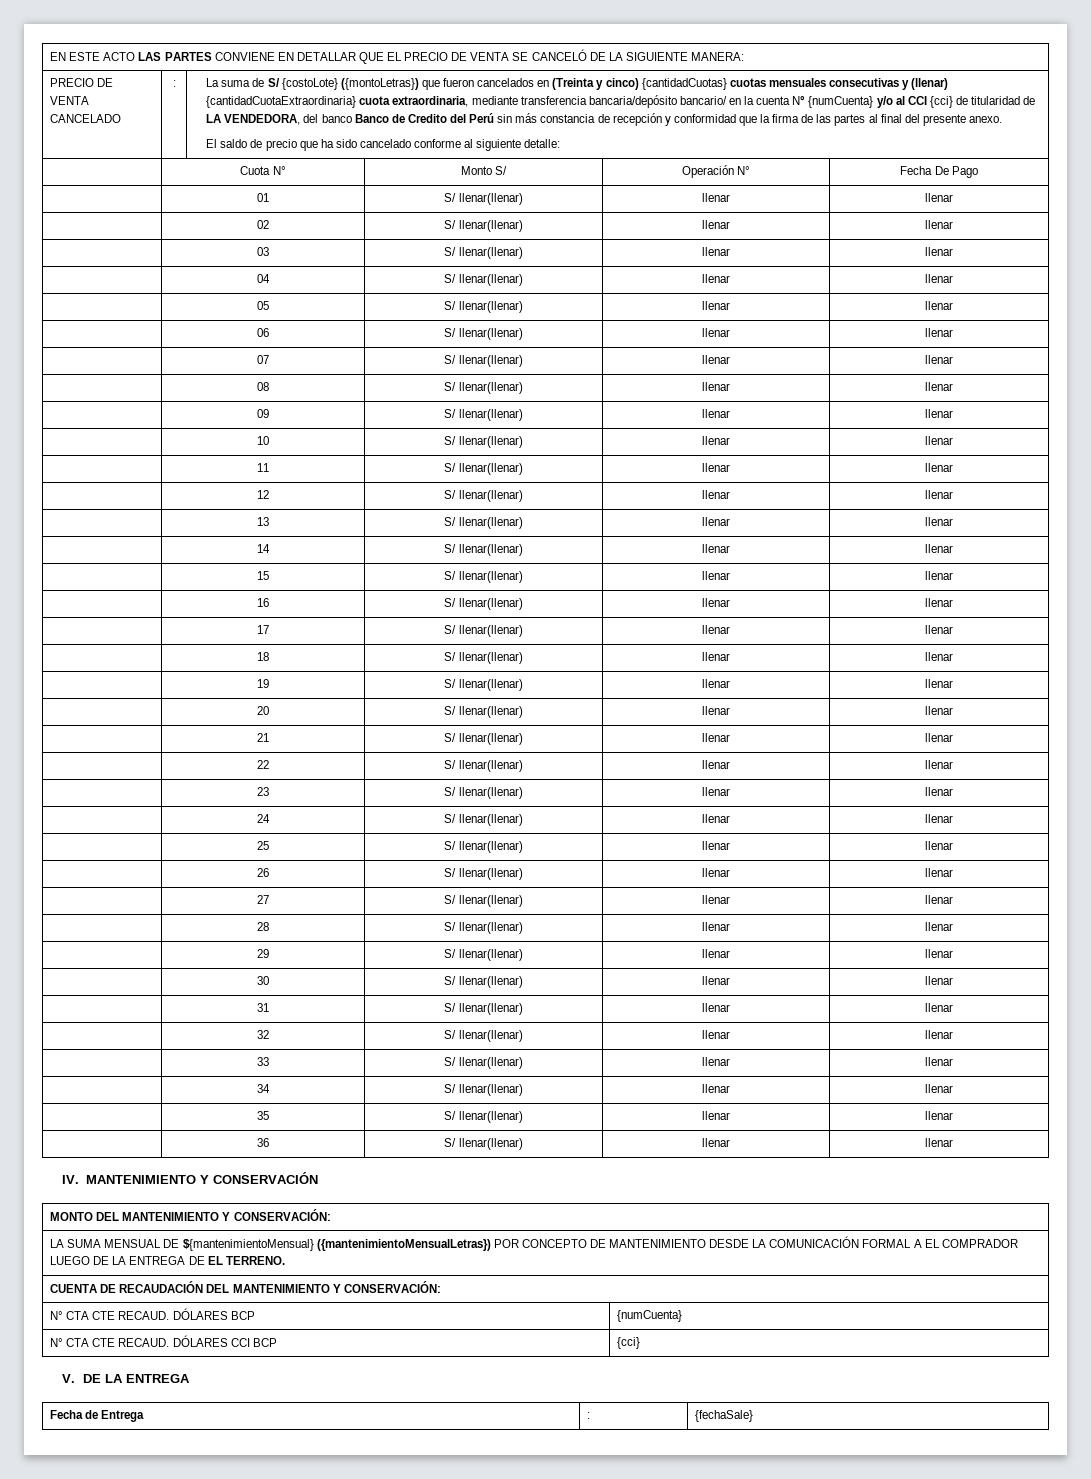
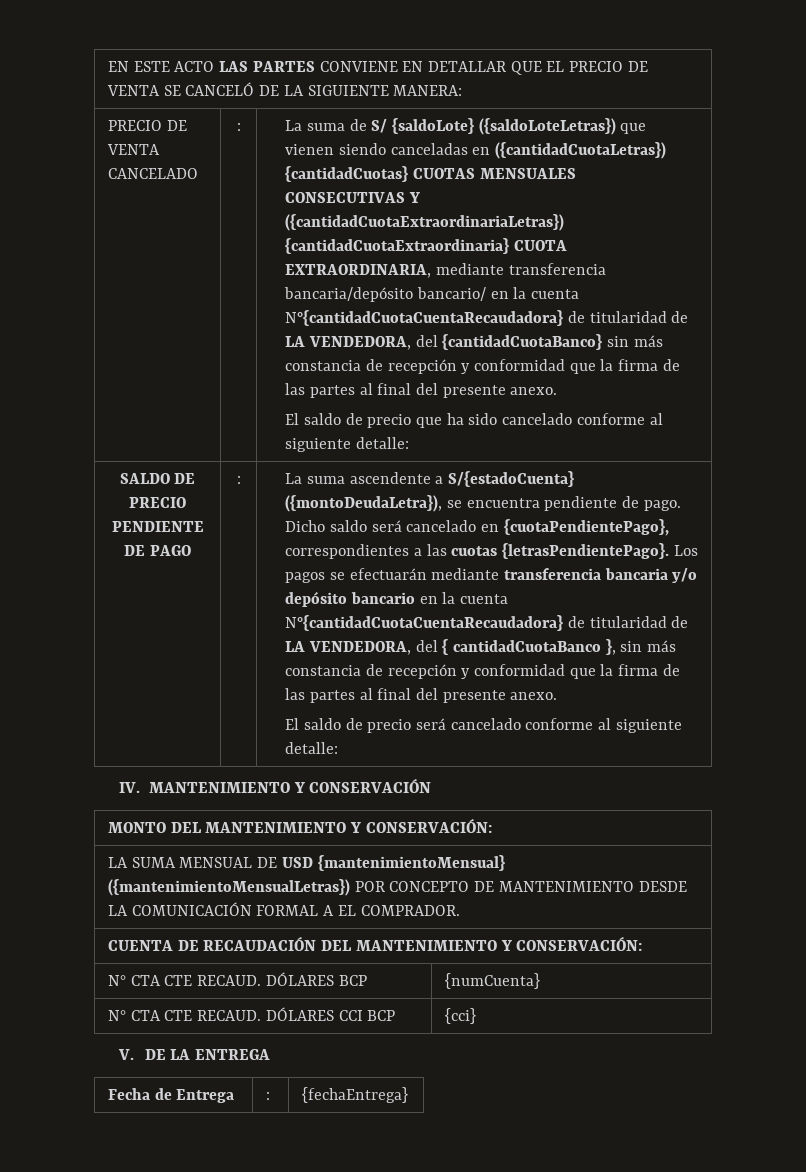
[281,78,949,90] [206,96,469,108] {costoLote} ({montoLetras}) que fueron cancelados en (Treinta y cinco) {cantidadCuotas} cuotas mensuales consecutivas y (llenar) {cantidadCuotaExtraordinaria} cuota extraordinaria, -> [391,118,647,135] [285,142,666,159] [285,166,576,182] [285,192,420,203] [285,214,565,231] [285,238,567,254] [285,264,432,278] {saldoLote} ({saldoLoteLetras}) que vienen siendo canceladas en ({cantidadCuotaLetras}) {cantidadCuotas} CUOTAS MENSUALES CONSECUTIVAS Y ({cantidadCuotaExtraordinariaLetras}) {cantidadCuotaExtraordinaria} CUOTA EXTRAORDINARIA,
[792,95,1036,108] [206,113,495,125] N° {numCuenta} y/o al CCI {cci} de titularidad de LA VENDEDORA, del banco Banco de Credito del Perú -> [285,310,689,326] [285,334,603,350] N°{cantidadCuotaCuentaRecaudadora} de titularidad de LA VENDEDORA, del {cantidadCuotaBanco}
[240,166,286,175] [460,166,508,175] [681,165,751,178] [900,166,978,178] [257,193,269,202] [444,193,523,205] [702,193,730,202] [925,193,953,202] [257,220,269,229] [444,220,523,232] [702,220,730,229] [925,220,953,229] [257,247,269,256] [444,247,523,259] [702,247,730,256] [925,247,953,256] [257,274,270,283] [444,274,523,286] [702,274,730,283] [925,274,953,283] [257,301,269,310] [444,301,523,313] [702,301,730,310] [925,301,953,310] [257,328,269,337] [444,328,523,340] [702,328,730,337] [925,328,953,337] [257,355,269,364] [444,355,523,367] [702,355,730,364] [925,355,953,364] [257,382,269,391] [444,382,523,394] [702,382,730,391] [925,382,953,391] [257,409,269,418] [444,409,523,421] [702,409,730,418] [925,409,953,418] [257,436,269,445] [444,436,523,448] [702,436,730,445] [925,436,953,445] [257,463,269,472] [444,463,523,475] [702,463,730,472] [925,463,953,472] [257,490,269,499] [444,490,523,502] [702,490,730,499] [925,490,953,499] [257,517,269,526] [444,517,523,529] [702,517,730,526] [925,517,953,526] [257,544,270,553] [444,544,523,556] [702,544,730,553] [925,544,953,553] [257,571,269,580] [444,571,523,583] [702,571,730,580] [925,571,953,580] [257,598,269,607] [444,598,523,610] [702,598,730,607] [925,598,953,607] [257,625,269,634] [444,625,523,637] [702,625,730,634] [925,625,953,634] [257,652,269,661] [444,652,523,664] [702,652,730,661] [925,652,953,661] [257,679,269,688] [444,679,523,691] [702,679,730,688] [925,679,953,688] [257,706,269,715] [444,706,523,718] [702,706,730,715] [925,706,953,715] [257,733,269,742] [444,733,523,745] [702,733,730,742] [925,733,953,742] [257,760,269,769] [444,760,523,772] [702,760,730,769] [925,760,953,769] [257,787,269,796] [444,787,523,799] [702,787,730,796] [925,787,953,796] [257,814,270,823] [444,814,523,826] [702,814,730,823] [925,814,953,823] [257,841,269,850] [444,841,523,853] [702,841,730,850] [925,841,953,850] [257,868,269,877] [444,868,523,880] [702,868,730,877] [925,868,953,877] [257,895,269,904] [444,895,523,907] [702,895,730,904] [925,895,953,904] [257,922,269,931] [444,922,523,934] [702,922,730,931] [925,922,953,931] [257,949,269,958] [444,949,523,961] [702,949,730,958] [925,949,953,958] [257,976,269,985] [444,976,523,988] [702,976,730,985] [925,976,953,985] [257,1003,269,1012] [444,1003,523,1015] [702,1003,730,1012] [925,1003,953,1012] [257,1030,269,1039] [444,1030,523,1042] [702,1030,730,1039] [925,1030,953,1039] [257,1057,269,1066] [444,1057,523,1069] [702,1057,730,1066] [925,1057,953,1066] [257,1084,270,1093] [444,1084,523,1096] [702,1084,730,1093] [925,1084,953,1093] [257,1111,269,1120] [444,1111,523,1123] [702,1111,730,1120] [925,1111,953,1120] [257,1138,269,1147] [444,1138,523,1150] [702,1138,730,1147] [925,1138,953,1147] | Cuota N° | Monto S/ | Operación N° | Fecha De Pago // | 01 | S/ llenar(llenar) | llenar | llenar // | 02 | S/ llenar(llenar) | llenar | llenar // | 03 | S/ llenar(llenar) | llenar | llenar // | 04 | S/ llenar(llenar) | llenar | llenar // | 05 | S/ llenar(llenar) | llenar | llenar // | 06 | S/ llenar(llenar) | llenar | llenar // | 07 | S/ llenar(llenar) | llenar | llenar // | 08 | S/ llenar(llenar) | llenar | llenar // | 09 | S/ llenar(llenar) | llenar | llenar // | 10 | S/ llenar(llenar) | llenar | llenar // | 11 | S/ llenar(llenar) | llenar | llenar // | 12 | S/ llenar(llenar) | llenar | llenar // | 13 | S/ llenar(llenar) | llenar | llenar // | 14 | S/ llenar(llenar) | llenar | llenar // | 15 | S/ llenar(llenar) | llenar | llenar // | 16 | S/ llenar(llenar) | llenar | llenar // | 17 | S/ llenar(llenar) | llenar | llenar // | 18 | S/ llenar(llenar) | llenar | llenar // | 19 | S/ llenar(llenar) | llenar | llenar // | 20 | S/ llenar(llenar) | llenar | llenar // | 21 | S/ llenar(llenar) | llenar | llenar // | 22 | S/ llenar(llenar) | llenar | llenar // | 23 | S/ llenar(llenar) | llenar | llenar // | 24 | S/ llenar(llenar) | llenar | llenar // | 25 | S/ llenar(llenar) | llenar | llenar // | 26 | S/ llenar(llenar) | llenar | llenar // | 27 | S/ llenar(llenar) | llenar | llenar // | 28 | S/ llenar(llenar) | llenar | llenar // | 29 | S/ llenar(llenar) | llenar | llenar // | 30 | S/ llenar(llenar) | llenar | llenar // | 31 | S/ llenar(llenar) | llenar | llenar // | 32 | S/ llenar(llenar) | llenar | llenar // | 33 | S/ llenar(llenar) | llenar | llenar // | 34 | S/ llenar(llenar) | llenar | llenar // | 35 | S/ llenar(llenar) | llenar | llenar // | 36 | S/ llenar(llenar) | llenar | llenar -> [119,473,196,484] [129,497,186,508] [111,521,204,532] [124,545,191,556] [236,476,241,484] [285,471,574,487] [285,495,681,512] [285,519,669,536] [285,543,698,559] [285,568,698,583] [285,591,508,607] [285,615,689,631] [285,639,677,655] [285,664,680,679] [285,688,558,703] [285,718,682,733] [285,742,339,754] SALDO DE PRECIO PENDIENTE DE PAGO | : | La suma ascendente a S/{estadoCuenta} ({montoDeudaLetra}), se encuentra pendiente de pago. Dicho saldo será cancelado en {cuotaPendientePago}, correspondientes a las cuotas {letrasPendientePago}. Los pagos se efectuarán mediante transferencia bancaria y/o depósito bancario en la cuenta N°{cantidadCuotaCuentaRecaudadora} de titularidad de LA VENDEDORA, del { cantidadCuotaBanco }, sin más constancia de recepción y conformidad que la firma de las partes al final del presente anexo. // El saldo de precio será cancelado conforme al siguiente detalle:
[182,1239,314,1251] ${mantenimientoMensual} -> [281,855,505,871] USD {mantenimientoMensual}
[941,1239,1018,1248] [50,1256,285,1265] COMPRADOR LUEGO DE LA ENTREGA DE EL TERRENO. -> [360,905,460,916] COMPRADOR.
[695,1410,754,1422] {fechaSale} -> [301,1087,408,1103] {fechaEntrega}

